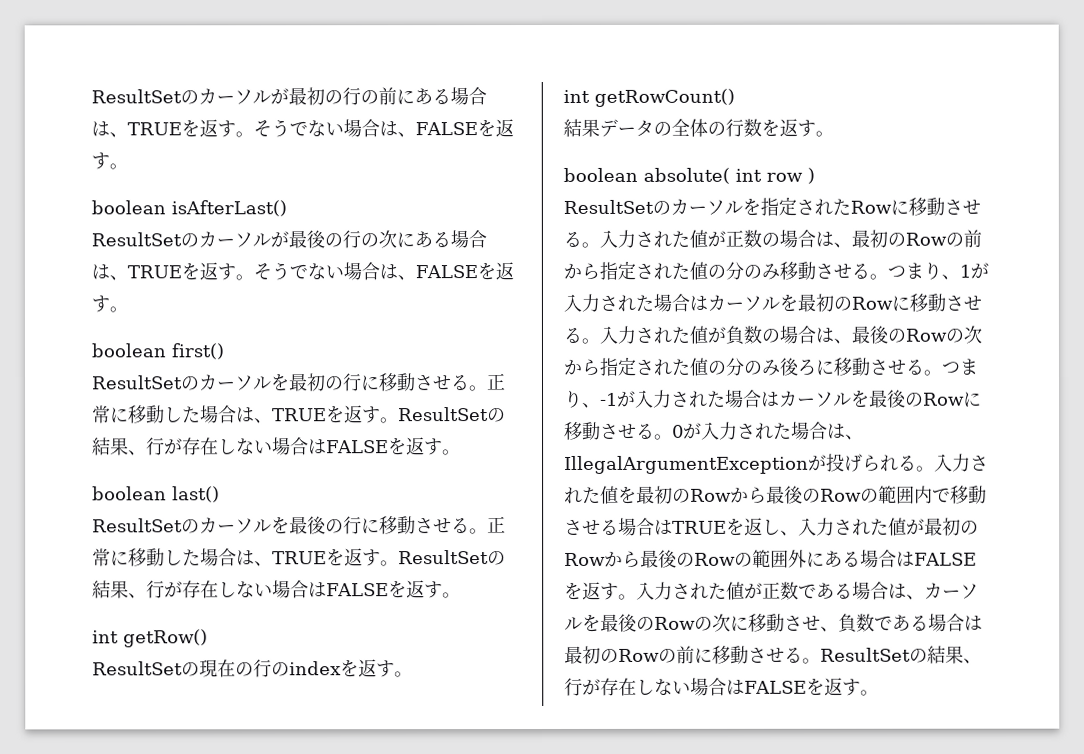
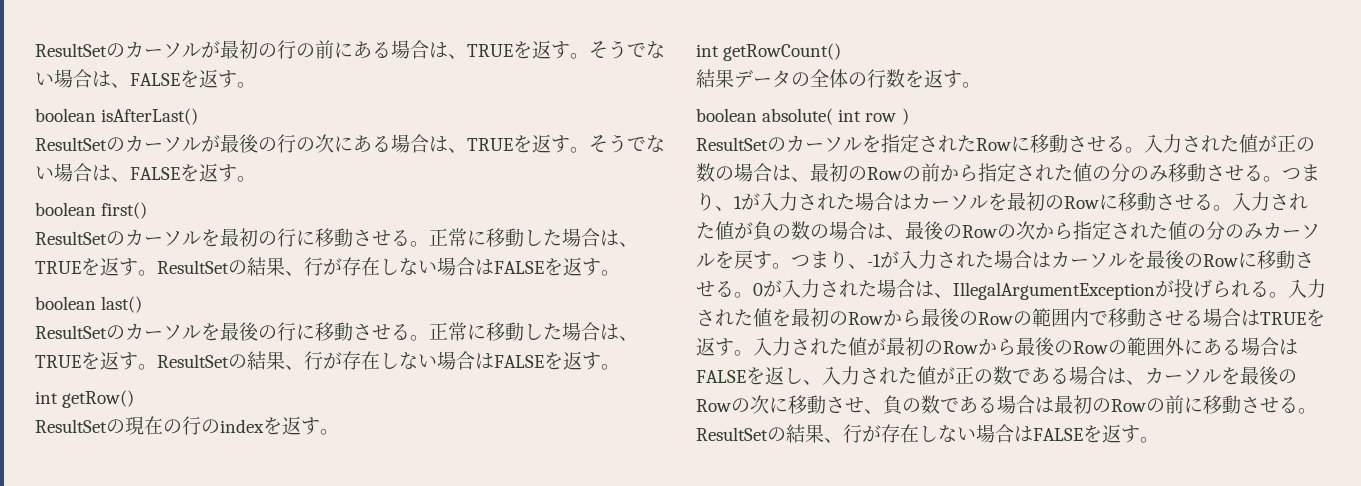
(744, 238) none -> [1296,137,1315,152] の
(745, 335) none -> [772,224,791,239] の
[779,357,924,376] 後ろに移動させる -> [1263,222,1320,239] [696,250,772,269] カーソルを戻す
[762,518,799,536] し、 -> [715,338,753,356] す。
[600,581,781,600] す。入力された値が正 -> [784,366,993,385] し、入力された値が正の
(858, 623) none -> [902,398,921,413] の

